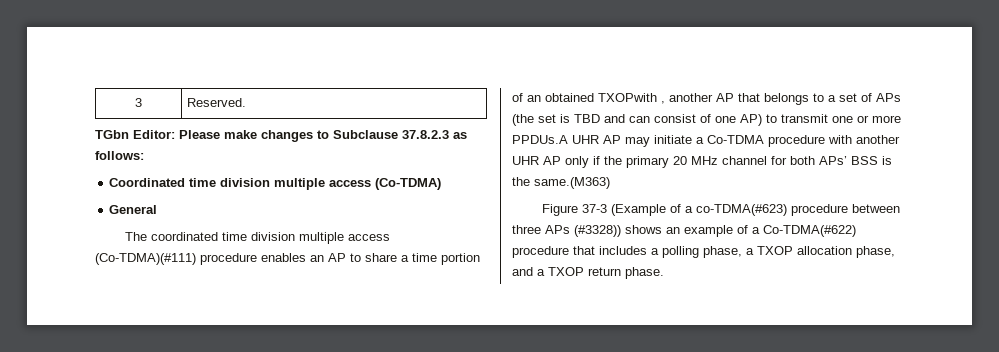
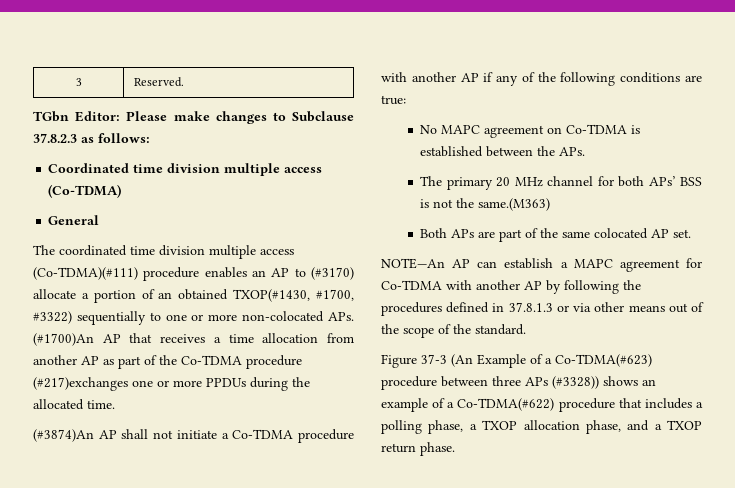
[365,253,437,262] share a time -> [311,267,354,280] [33,289,89,299] (#3170) allocate a
[598,93,901,105] [512,114,901,126] [512,135,650,147] TXOPwith , another AP that belongs to a set of APs (the set is TBD and can consist of one AP) to transmit one or more PPDUs.A UHR AP may -> [233,289,354,302] [33,311,354,325] [33,333,355,346] [33,355,302,369] [33,377,310,391] [33,399,115,410] [33,429,174,442] TXOP(#1430, #1700, #3322) sequentially to one or more non-colocated APs. (#1700)An AP that receives a time allocation from another AP as part of the Co-TDMA procedure (#217)exchanges one or more PPDUs during the allocated time. // (#3874)An AP shall not
[512,156,622,168] UHR AP only if the -> [460,72,702,86] [381,95,406,105] [420,124,641,138] [420,146,586,157] [420,176,443,186] AP if any of the following conditions are true: // No MAPC agreement on Co-TDMA is established between the APs. // The
(892, 160) none -> [433,199,454,208] not
(610, 183) none -> [420,228,692,242] [381,258,702,272] [381,280,641,294] [381,302,704,316] [381,324,526,338] // Both APs are part of the same colocated AP set. // NOTE—An AP can establish a MAPC agreement for Co-TDMA with another AP by following the procedures defined in 37.8.1.3 or via other means out of the scope of the standard.
[611,204,788,216] (Example of a co-TDMA(#623) -> [451,354,652,368] (An Example of a Co-TDMA(#623)

